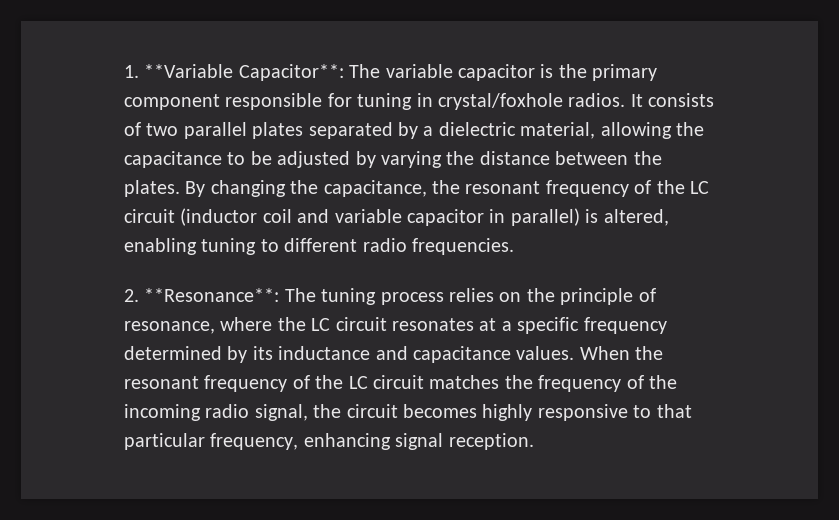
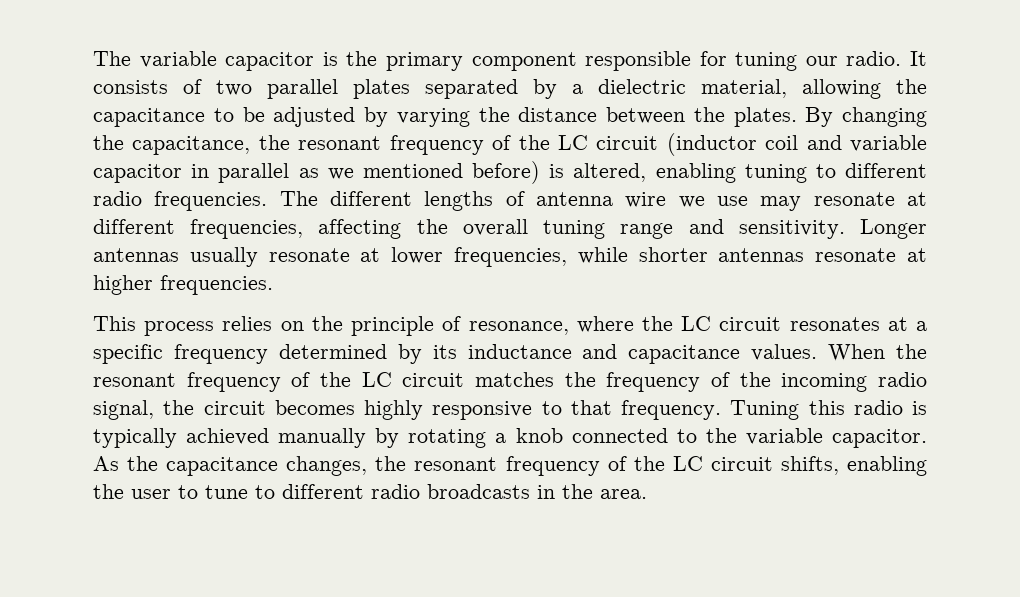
[124,64,344,81] 1. **Variable Capacitor**: -> (93, 58) none
[416,93,626,110] in crystal/foxhole radios. -> [805,51,902,66] our radio.
[510,208,580,226] parallel) -> [218,161,540,184] parallel as we mentioned before)
[124,288,377,305] // 2. **Resonance**: The tuning -> [279,191,928,211] [93,219,927,239] [93,247,927,267] [93,275,273,295] [93,316,136,331] The different lengths of antenna wire we use may resonate at different frequencies, affecting the overall tuning range and sensitivity. Longer antennas usually resonate at lower frequencies, while shorter antennas resonate at higher frequencies. // This
[124,433,534,450] particular frequency, enhancing signal reception. -> [621,400,927,420] [93,428,927,448] [93,456,928,476] [93,484,647,499] frequency. Tuning this radio is typically achieved manually by rotating a knob connected to the variable capacitor. As the capacitance changes, the resonant frequency of the LC circuit shifts, enabling the user to tune to different radio broadcasts in the area.

